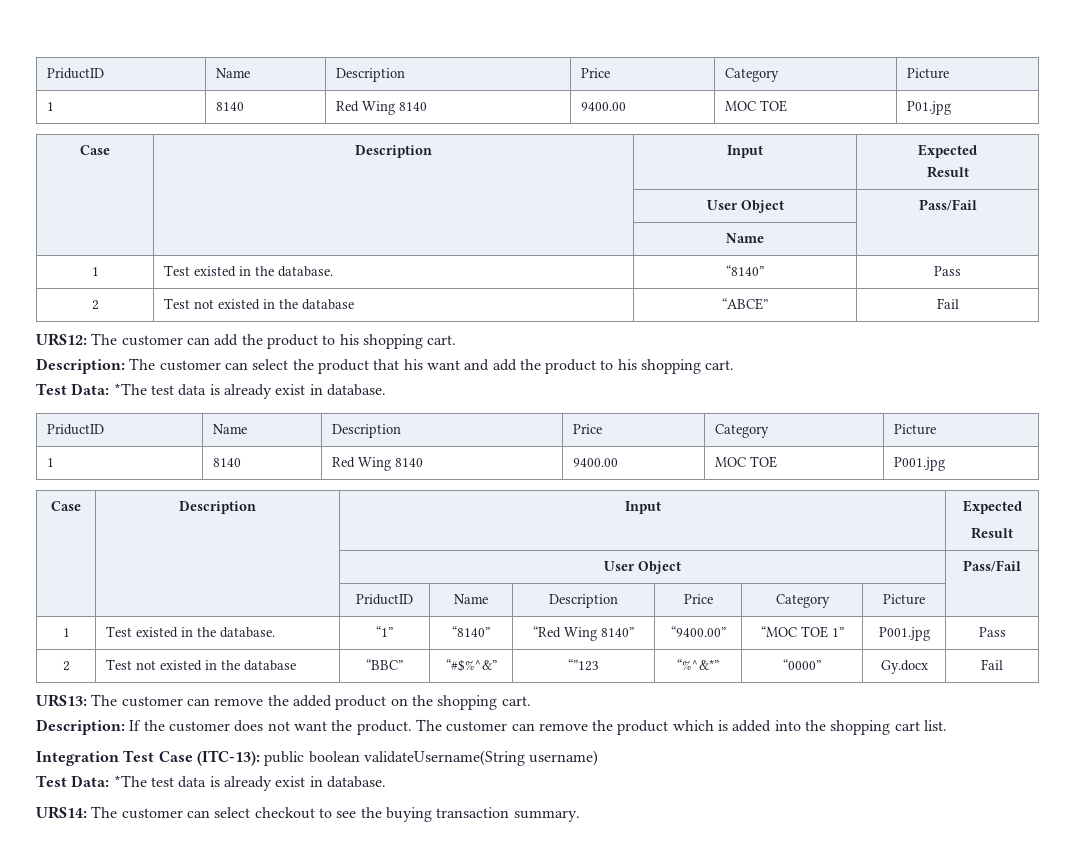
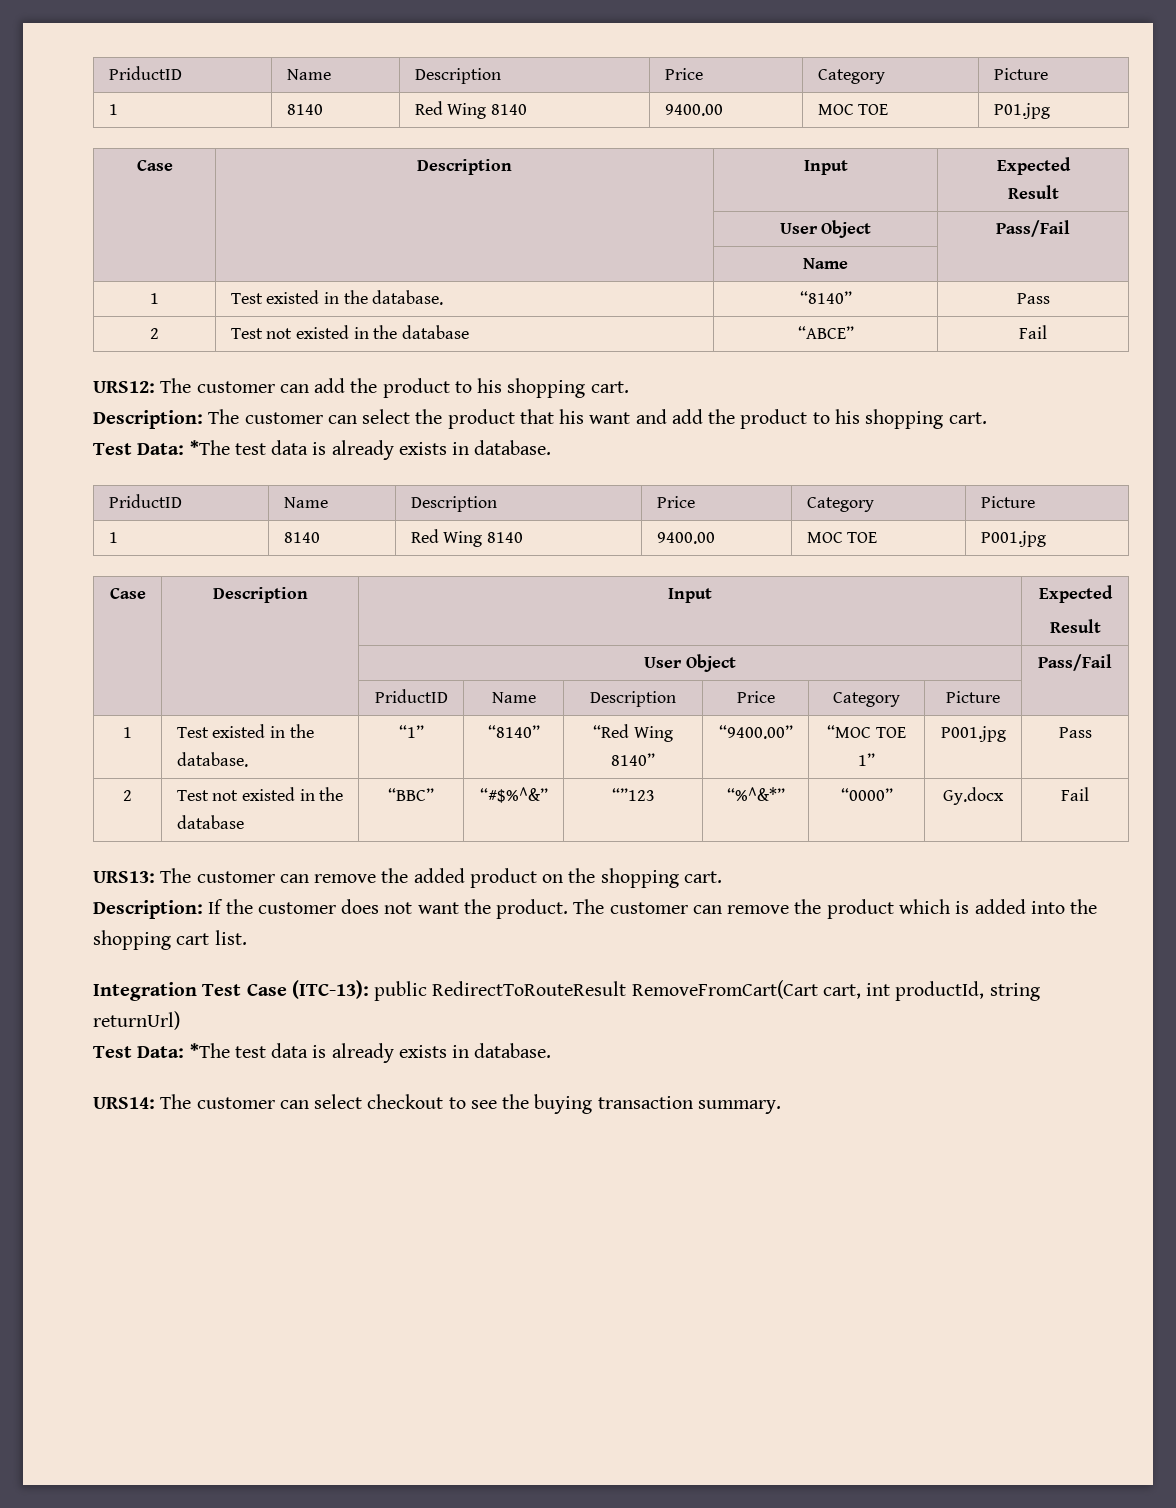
[275,384,306,395] exist -> [398,442,447,455] exists
[308,750,599,766] [36,775,306,791] boolean validateUsername(String username) // Test Data: *The test data is already exist -> [432,980,1040,1001] [93,1011,180,1030] [93,1043,447,1063] RedirectToRouteResult RemoveFromCart(Cart cart, int productId, string returnUrl) // Test Data: *The test data is already exists

